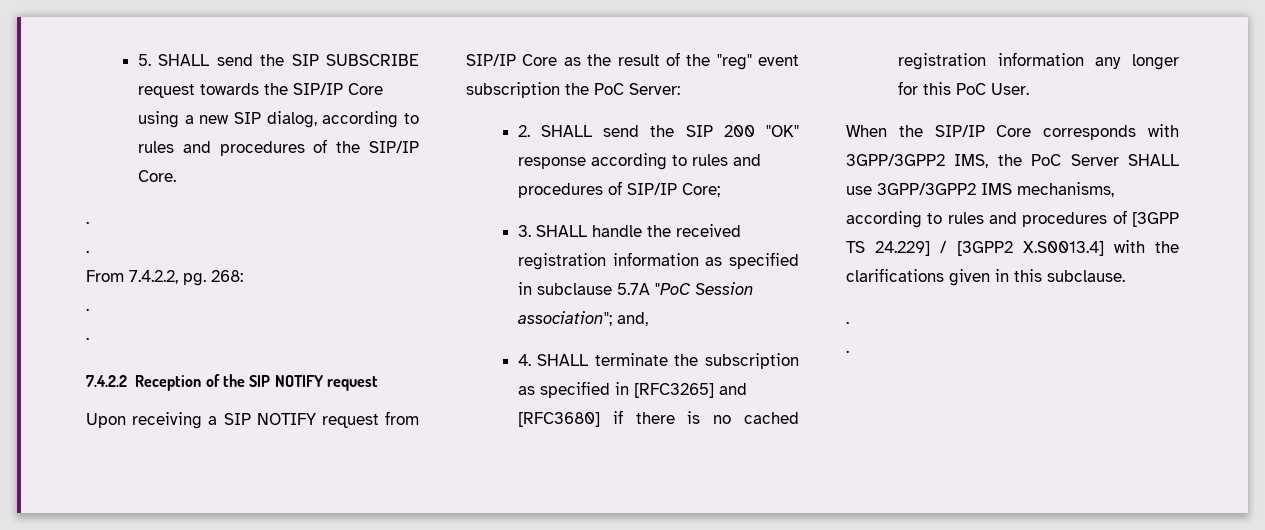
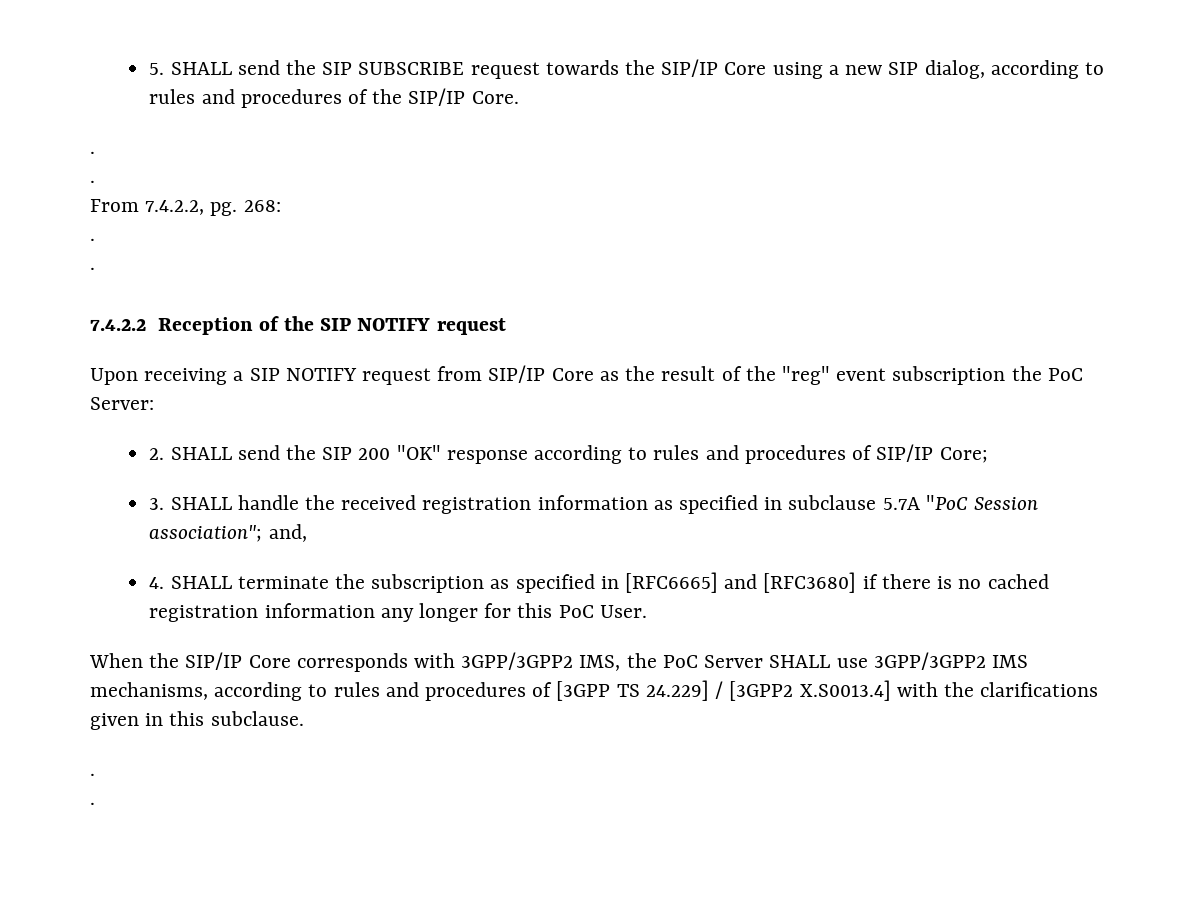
[633,383,714,398] [RFC3265] -> [625,572,719,593] [RFC6665]

